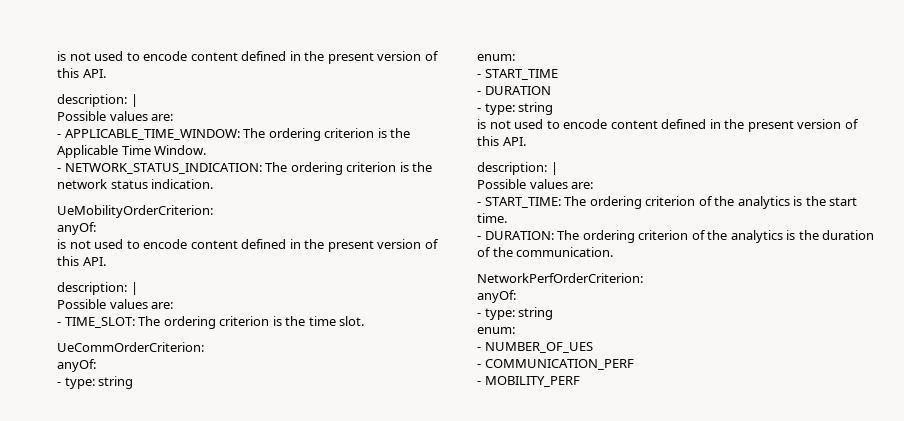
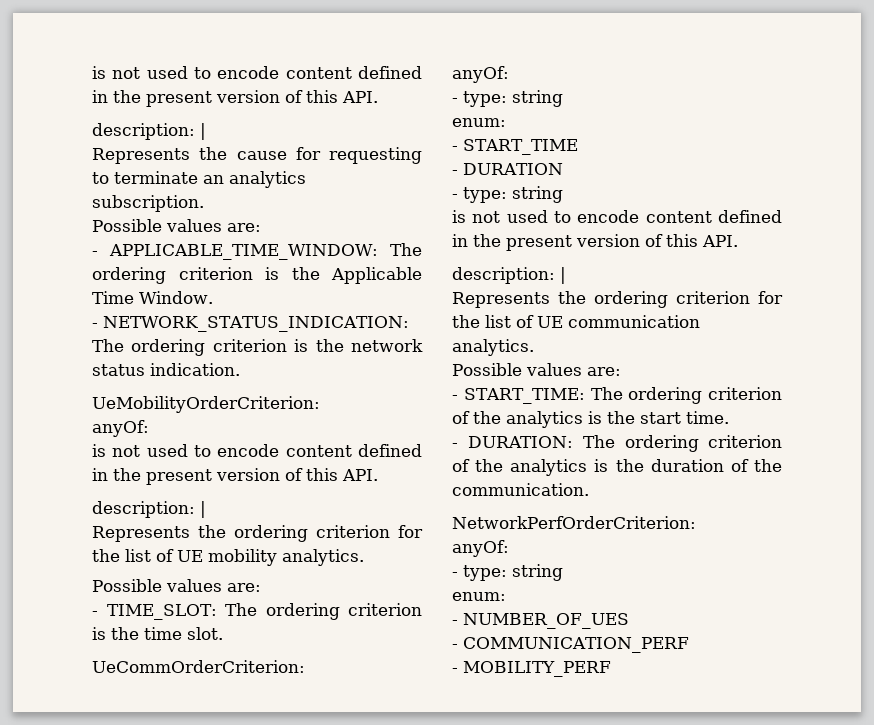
(138, 100) none -> [92,147,422,164] [92,171,306,188] [92,195,204,212] // Represents the cause for requesting to terminate an analytics subscription.
(138, 288) none -> [92,525,423,542] [92,549,364,566] // Represents the ordering criterion for the list of UE mobility analytics.
(558, 168) none -> [452,291,783,308] [452,315,700,328] [452,339,534,356] // Represents the ordering criterion for the list of UE communication analytics.

